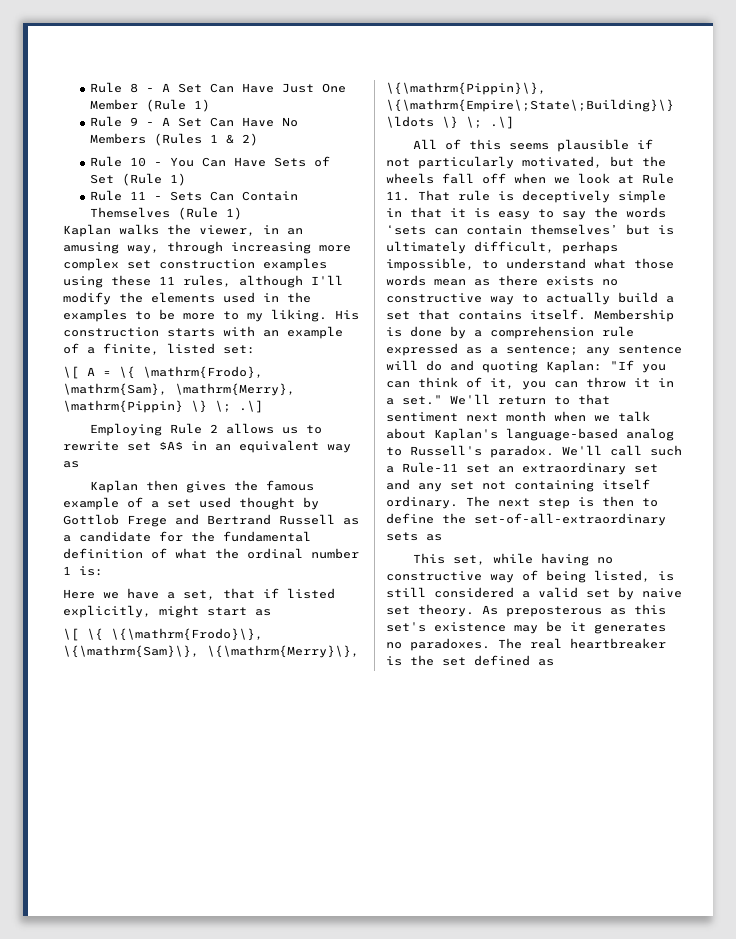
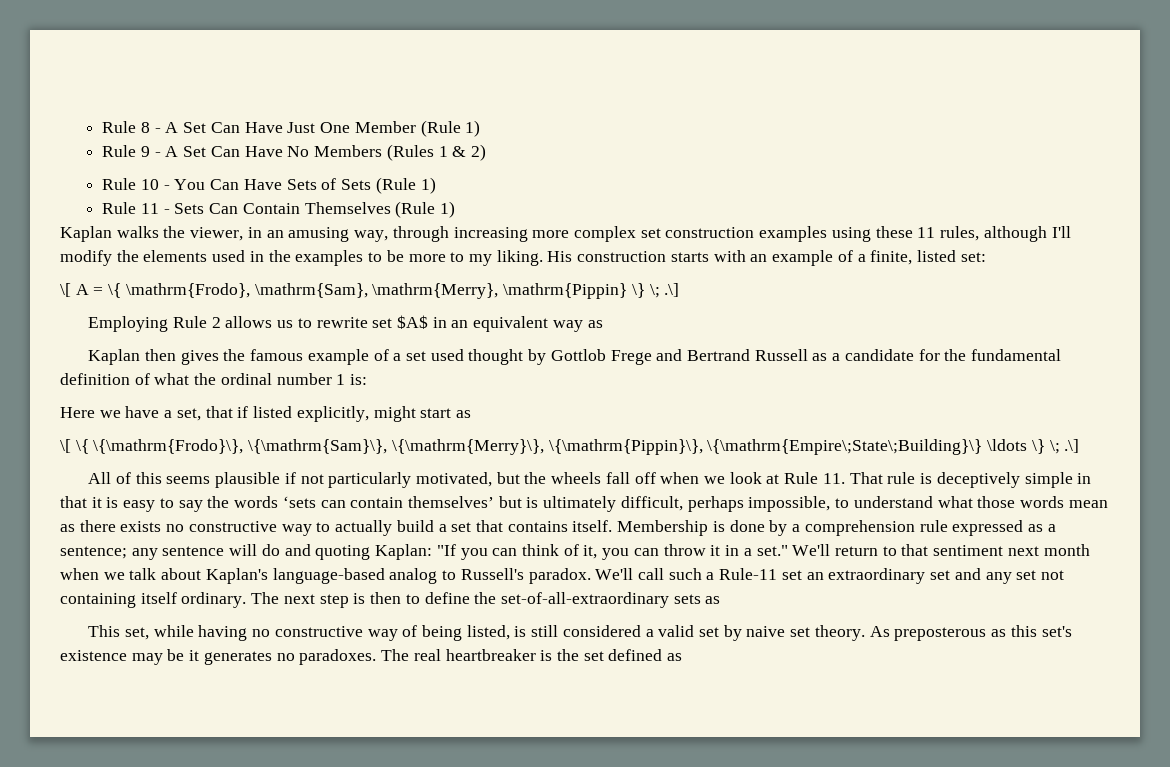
[90,174,115,184] Set -> [341,179,372,190] Sets

